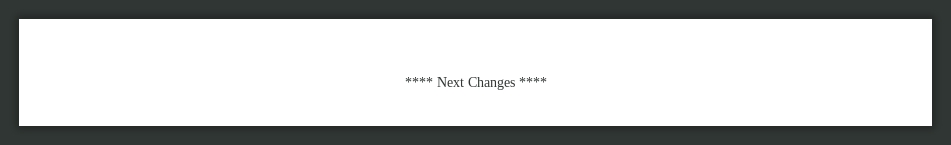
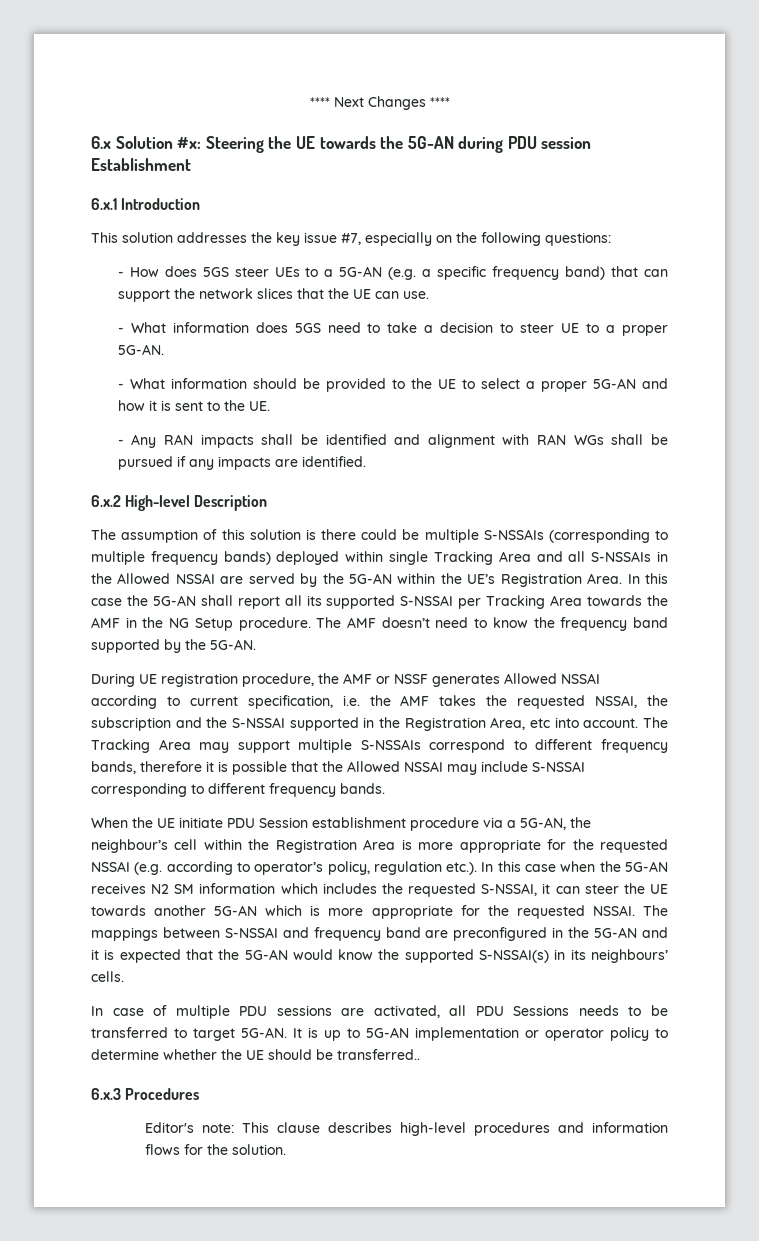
(547, 82) none -> [91,136,592,153] [91,158,191,171] [91,198,201,210] [91,232,611,246] [117,266,668,280] [117,288,429,302] [117,322,668,336] [117,344,164,355] [117,378,668,392] [117,400,270,411] [117,434,668,448] [117,456,366,470] [91,495,268,511] [91,529,669,543] [91,551,668,565] [91,573,668,587] [91,595,668,609] [91,617,668,631] [91,639,256,653] [91,673,600,687] [91,695,669,709] [91,717,669,731] [91,739,668,753] [91,761,585,775] [91,783,385,797] [91,817,591,831] [91,839,668,853] [91,861,669,875] [91,883,668,897] [91,905,668,919] [91,927,669,941] [91,949,669,963] [91,971,124,982] [91,1005,669,1019] [91,1027,668,1041] [91,1049,420,1060] [91,1088,200,1100] [144,1122,669,1136] [144,1144,286,1155] // 6.x Solution #x: Steering the UE towards the 5G-AN during PDU session Establishment // 6.x.1 Introduction // This solution addresses the key issue #7, especially on the following questions: // - How does 5GS steer UEs to a 5G-AN (e.g. a specific frequency band) that can support the network slices that the UE can use. // - What information does 5GS need to take a decision to steer UE to a proper 5G-AN. // - What information should be provided to the UE to select a proper 5G-AN and how it is sent to the UE. // - Any RAN impacts shall be identified and alignment with RAN WGs shall be pursued if any impacts are identified. // 6.x.2 High-level Description // The assumption of this solution is there could be multiple S-NSSAIs (corresponding to multiple frequency bands) deployed within single Tracking Area and all S-NSSAIs in the Allowed NSSAI are served by the 5G-AN within the UE’s Registration Area. In this case the 5G-AN shall report all its supported S-NSSAI per Tracking Area towards the AMF in the NG Setup procedure. The AMF doesn’t need to know the frequency band supported by the 5G-AN. // During UE registration procedure, the AMF or NSSF generates Allowed NSSAI according to current specification, i.e. the AMF takes the requested NSSAI, the subscription and the S-NSSAI supported in the Registration Area, etc into account. The Tracking Area may support multiple S-NSSAIs correspond to different frequency bands, therefore it is possible that the Allowed NSSAI may include S-NSSAI corresponding to different frequency bands. // When the UE initiate PDU Session establishment procedure via a 5G-AN, the neighbour’s cell within the Registration Area is more appropriate for the requested NSSAI (e.g. according to operator’s policy, regulation etc.). In this case when the 5G-AN receives N2 SM information which includes the requested S-NSSAI, it can steer the UE towards another 5G-AN which is more appropriate for the requested NSSAI. The mappings between S-NSSAI and frequency band are preconfigured in the 5G-AN and it is expected that the 5G-AN would know the supported S-NSSAI(s) in its neighbours’ cells. // In case of multiple PDU sessions are activated, all PDU Sessions needs to be transferred to target 5G-AN. It is up to 5G-AN implementation or operator policy to determine whether the UE should be transferred.. // 6.x.3 Procedures // Editor's note: This clause describes high-level procedures and information flows for the solution.

